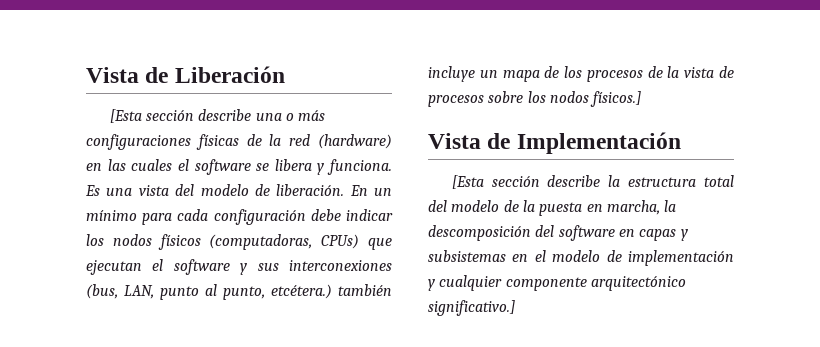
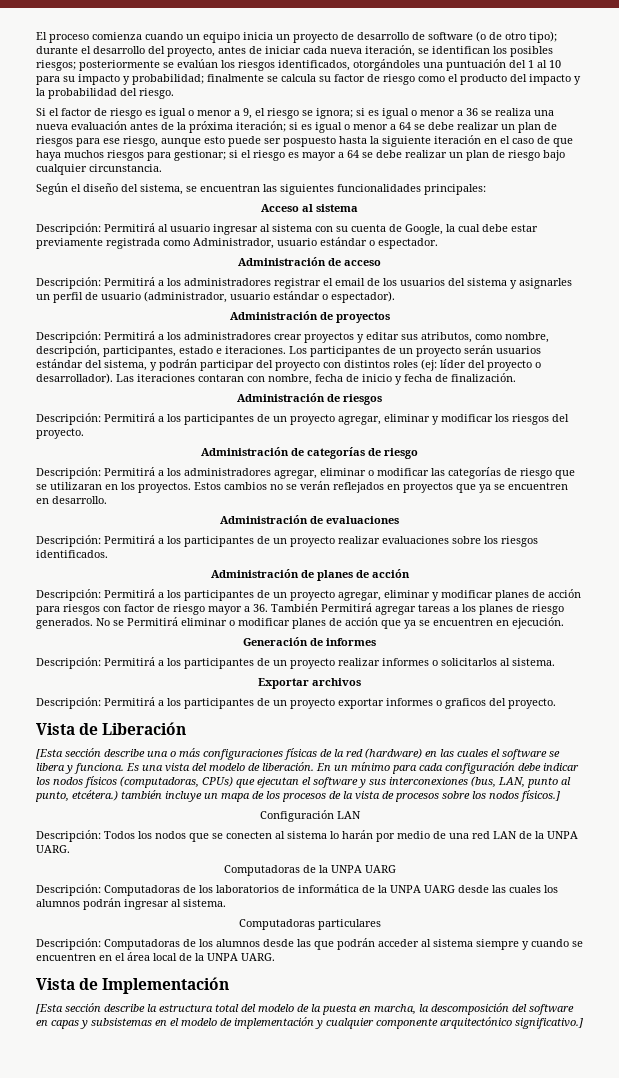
(86, 75) none -> [36,31,557,43] [36,45,553,57] [36,59,561,71] [36,74,581,85] [36,88,174,99] [36,108,554,119] [36,121,557,133] [36,135,573,147] [36,150,565,161] [36,164,162,175] [36,183,486,195] [261,204,358,212] [36,223,538,235] [36,237,438,249] [238,257,381,266] [36,277,572,289] [36,291,395,303] [229,311,390,323] [36,331,549,343] [36,345,541,357] [36,359,541,371] [36,373,516,385] [237,393,382,405] [36,413,569,425] [36,428,84,439] [201,447,418,459] [36,467,575,479] [36,481,568,493] [36,496,107,504] [220,515,399,524] [36,535,538,547] [36,550,108,558] [210,569,410,581] [36,589,581,601] [36,603,564,615] [36,617,564,629] [243,637,376,646] [36,657,555,669] [258,678,361,689] [36,697,556,709] El proceso comienza cuando un equipo inicia un proyecto de desarrollo de software (o de otro tipo); durante el desarrollo del proyecto, antes de iniciar cada nueva iteración, se identifican los posibles riesgos; posteriormente se evalúan los riesgos identificados, otorgándoles una puntuación del 1 al 10 para su impacto y probabilidad; finalmente se calcula su factor de riesgo como el producto del impacto y la probabilidad del riesgo. // Si el factor de riesgo es igual o menor a 9, el riesgo se ignora; si es igual o menor a 36 se realiza una nueva evaluación antes de la próxima iteración; si es igual o menor a 64 se debe realizar un plan de riesgos para ese riesgo, aunque esto puede ser pospuesto hasta la siguiente iteración en el caso de que haya muchos riesgos para gestionar; si el riesgo es mayor a 64 se debe realizar un plan de riesgo bajo cualquier circunstancia. // Según el diseño del sistema, se encuentran las siguientes funcionalidades principales: // Acceso al sistema // Descripción: Permitirá al usuario ingresar al sistema con su cuenta de Google, la cual debe estar previamente registrada como Administrador, usuario estándar o espectador. // Administración de acceso // Descripción: Permitirá a los administradores registrar el email de los usuarios del sistema y asignarles un perfil de usuario (administrador, usuario estándar o espectador). // Administración de proyectos // Descripción: Permitirá a los administradores crear proyectos y editar sus atributos, como nombre, descripción, participantes, estado e iteraciones. Los participantes de un proyecto serán usuarios estándar del sistema, y podrán participar del proyecto con distintos roles (ej: líder del proyecto o desarrollador). Las iteraciones contaran con nombre, fecha de inicio y fecha de finalización. // Administración de riesgos // Descripción: Permitirá a los participantes de un proyecto agregar, eliminar y modificar los riesgos del proyecto. // Administración de categorías de riesgo // Descripción: Permitirá a los administradores agregar, eliminar o modificar las categorías de riesgo que se utilizaran en los proyectos. Estos cambios no se verán reflejados en proyectos que ya se encuentren en desarrollo. // Administración de evaluaciones // Descripción: Permitirá a los participantes de un proyecto realizar evaluaciones sobre los riesgos identificados. // Administración de planes de acción // Descripción: Permitirá a los participantes de un proyecto agregar, eliminar y modificar planes de acción para riesgos con factor de riesgo mayor a 36. También Permitirá agregar tareas a los planes de riesgo generados. No se Permitirá eliminar o modificar planes de acción que ya se encuentren en ejecución. // Generación de informes // Descripción: Permitirá a los participantes de un proyecto realizar informes o solicitarlos al sistema. // Exportar archivos // Descripción: Permitirá a los participantes de un proyecto exportar informes o graficos del proyecto. //
(642, 99) none -> [259,810,361,822] [36,830,578,842] [36,845,70,853] [223,865,396,876] [36,884,558,896] [36,898,226,910] [238,919,381,930] [36,938,583,950] [36,952,275,961] // Configuración LAN // Descripción: Todos los nodos que se conecten al sistema lo harán por medio de una red LAN de la UNPA UARG. // Computadoras de la UNPA UARG // Descripción: Computadoras de los laboratorios de informática de la UNPA UARG desde las cuales los alumnos podrán ingresar al sistema. // Computadoras particulares // Descripción: Computadoras de los alumnos desde las que podrán acceder al sistema siempre y cuando se encuentren en el área local de la UNPA UARG.

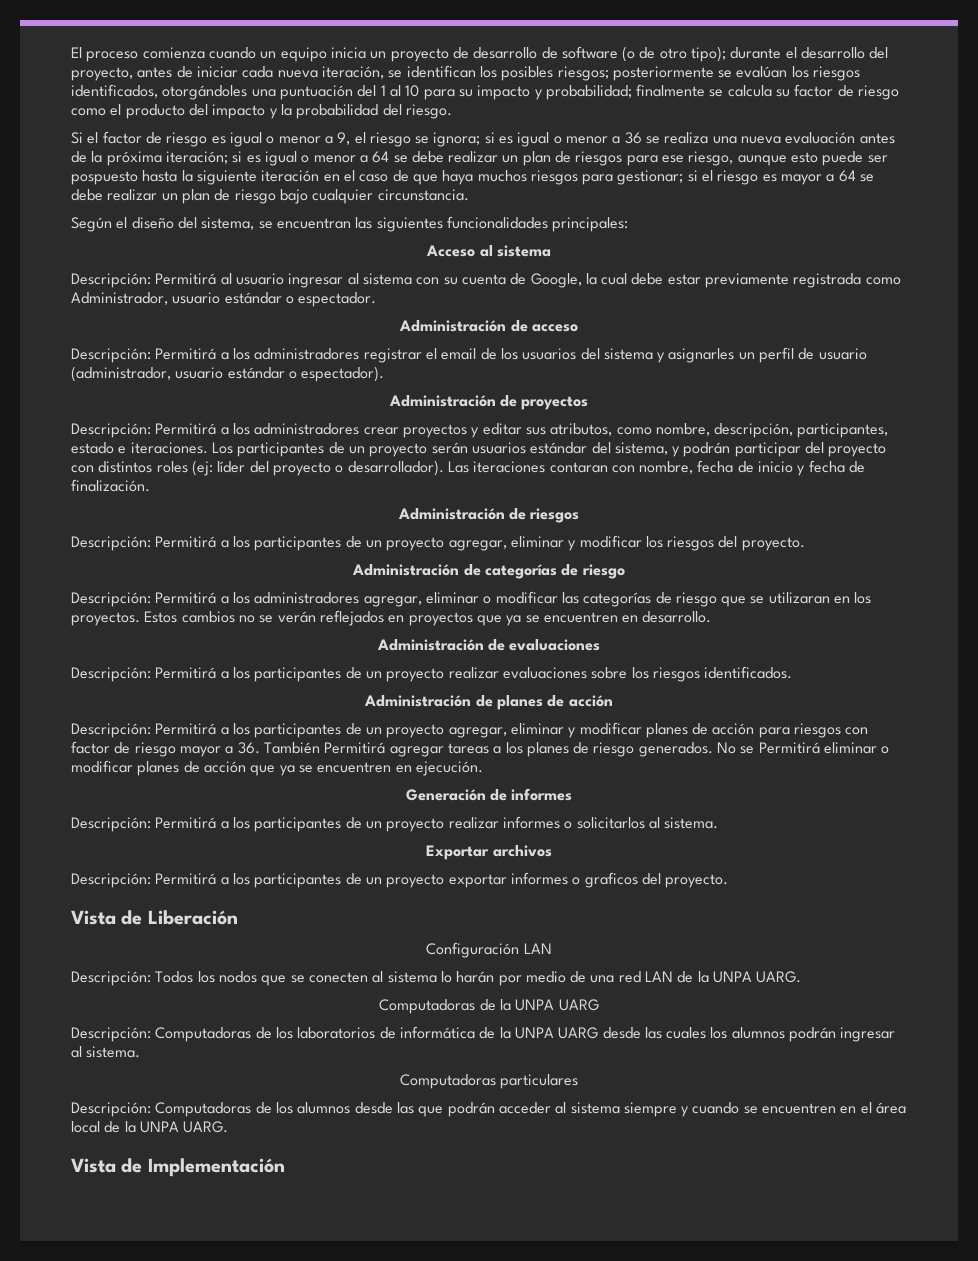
[36,748,560,760] [36,762,579,774] [36,776,571,788] [35,790,560,802] // [Esta sección describe una o más configuraciones físicas de la red (hardware) en las cuales el software se libera y funciona. Es una vista del modelo de liberación. En un mínimo para cada configuración debe indicar los nodos físicos (computadoras, CPUs) que ejecutan el software y sus interconexiones (bus, LAN, punto al punto, etcétera.) también incluye un mapa de los procesos de la vista de procesos sobre los nodos físicos.] -> (238, 917) none
[36,1003,574,1015] [36,1017,583,1029] // [Esta sección describe la estructura total del modelo de la puesta en marcha, la descomposición del software en capas y subsistemas en el modelo de implementación y cualquier componente arquitectónico significativo.] -> (285, 1167) none

